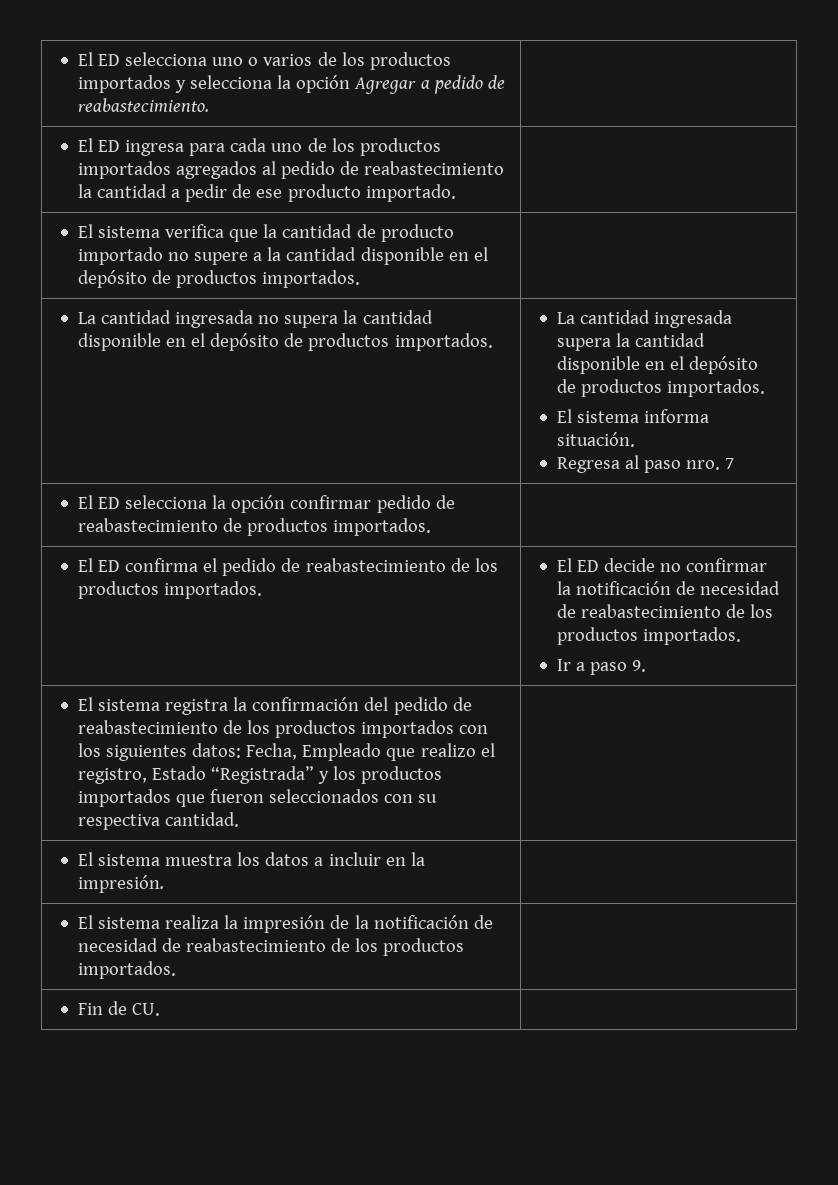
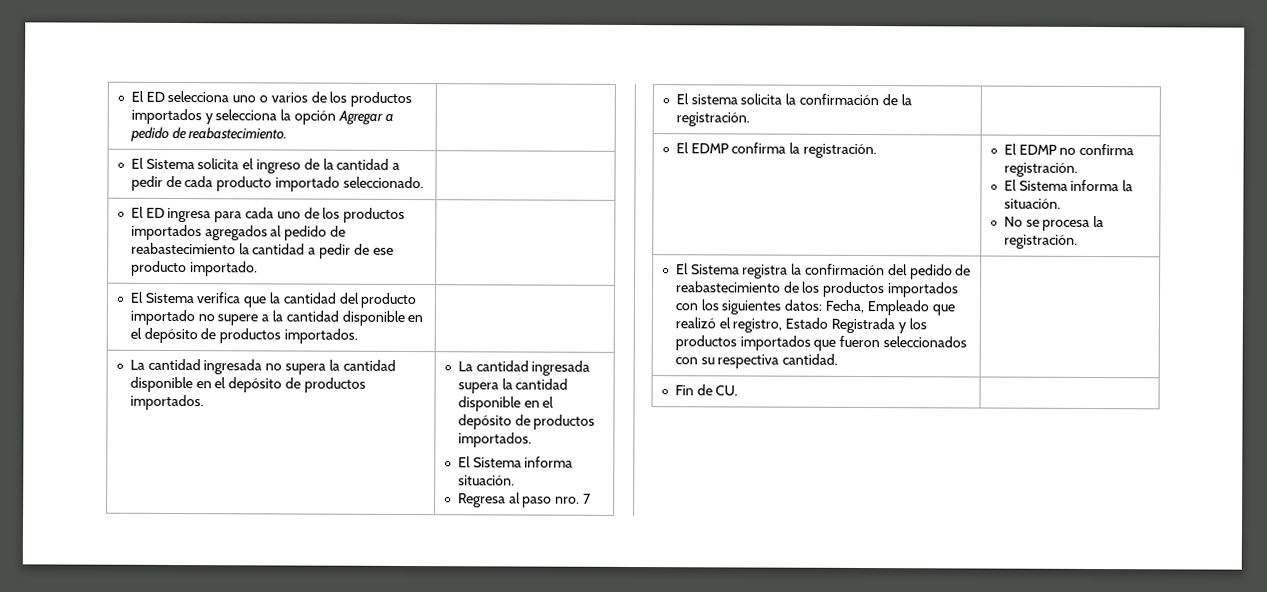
(209, 105) none -> [130,157,401,174] [130,175,424,192] // El Sistema solicita el ingreso de la cantidad a pedir de cada producto importado seleccionado. |
[97,226,160,238] sistema -> [144,292,195,304] Sistema
[356,224,376,238] de -> [338,292,360,304] del
[576,411,639,423] sistema -> [472,457,522,468] Sistema
[97,495,455,513] [77,518,432,536] [77,558,498,576] [77,581,262,599] [556,558,768,572] [556,581,781,595] [556,604,774,618] [556,627,741,645] [556,659,647,675] [77,697,160,711] ED selecciona la opción confirmar pedido de reabastecimiento de productos importados. | // El ED confirma el pedido de reabastecimiento de los productos importados. | El ED decide no confirmar la notificación de necesidad de reabastecimiento de los productos importados. // Ir a paso 9. // El sistema -> [690,93,912,106] [675,112,750,127] [675,142,878,159] [1003,143,1135,156] [1003,162,1078,177] [1003,179,1134,192] [1003,198,1061,209] [1003,216,1105,231] [1003,234,1078,249] [675,263,740,275] sistema solicita la confirmación de la registración. | // El EDMP confirma la registración. | El EDMP no confirma registración. // El Sistema informa la situación. // No se procesa la registración. // El Sistema
[420,743,476,757] realizo -> [674,317,716,329] realizó
[210,766,314,784] “Registrada” -> [831,317,896,334] Registrada
[77,852,425,866] [77,875,164,893] [77,915,493,933] [77,938,465,956] [77,961,176,979] // El sistema muestra los datos a incluir en la impresión. | // El sistema realiza la impresión de la notificación de necesidad de reabastecimiento de los productos importados. | -> (839, 359) none

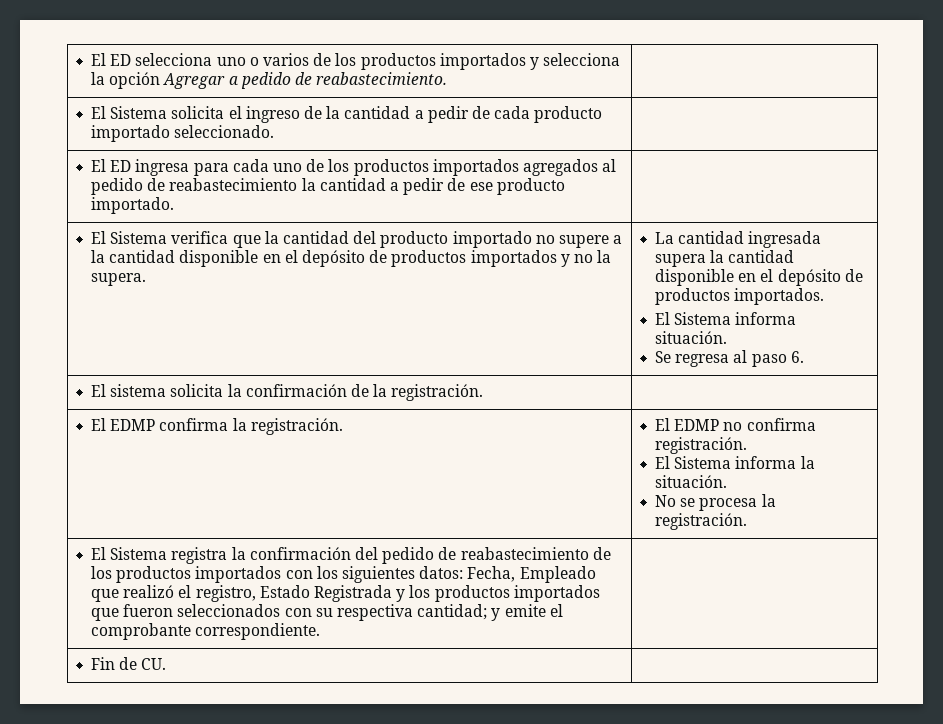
[284,328,359,344] [129,358,396,375] [129,376,366,393] [129,394,204,411] importados. | // La cantidad ingresada no supera la cantidad disponible en el depósito de productos importados. -> [470,250,612,267] [91,273,147,286] importados y no la supera.
[457,492,592,508] Regresa al paso nro. 7 -> [655,350,804,367] Se regresa al paso 6.
[782,353,839,365] cantidad. -> [417,604,563,621] [91,623,321,640] cantidad; y emite el comprobante correspondiente.

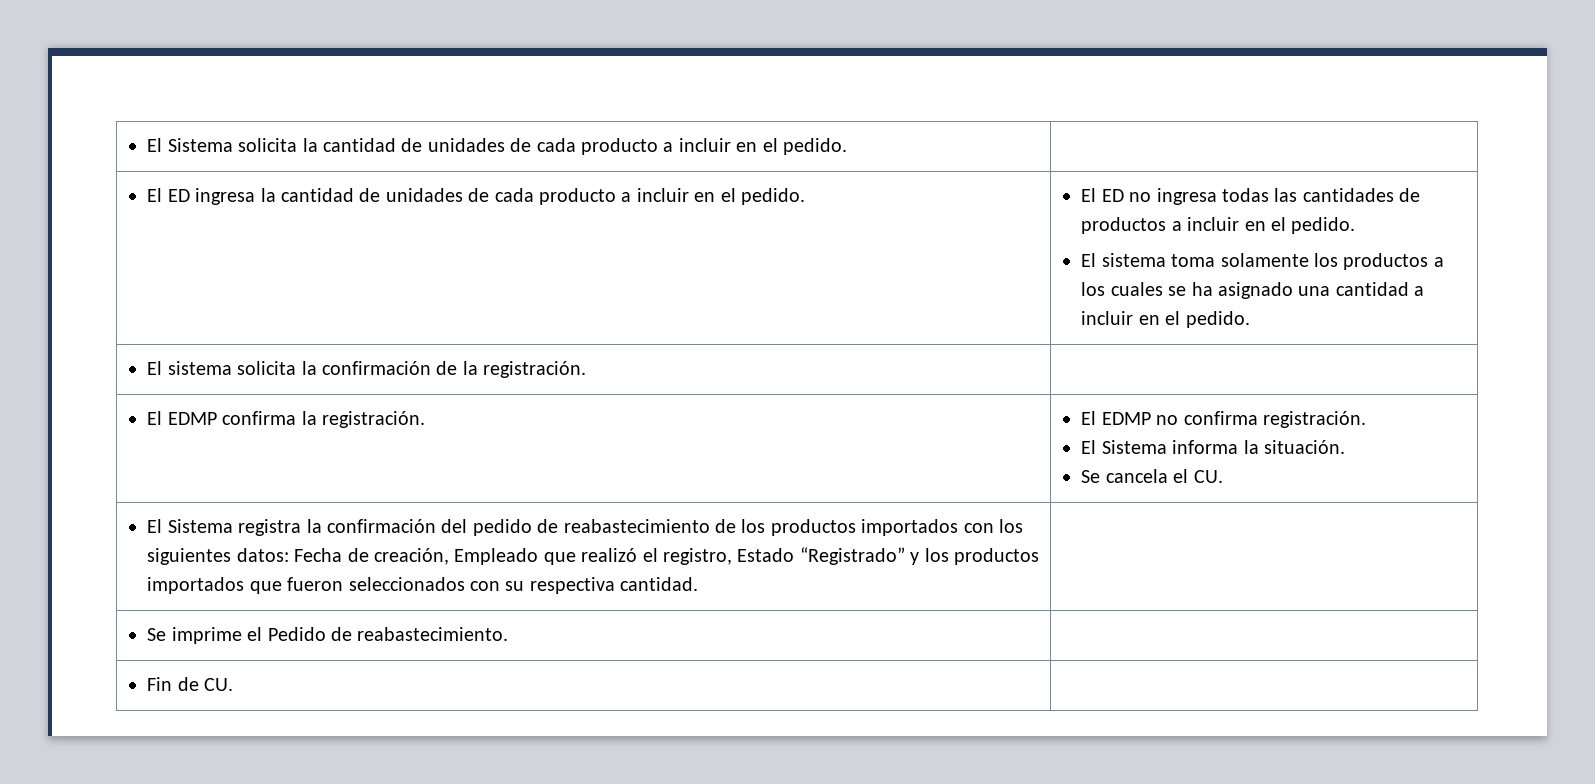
[91,53,621,70] [91,72,448,89] [91,106,603,123] [91,125,275,142] [91,159,617,176] [91,178,565,195] [91,197,175,214] [91,231,623,248] [91,250,612,267] [91,273,147,286] [655,231,822,248] [655,250,795,267] [655,269,863,286] [655,288,825,305] [655,312,797,325] [655,331,728,344] [655,350,804,367] El ED selecciona uno o varios de los productos importados y selecciona la opción Agregar a pedido de reabastecimiento. | // El Sistema solicita el ingreso de la cantidad a pedir de cada producto importado seleccionado. | // El ED ingresa para cada uno de los productos importados agregados al pedido de reabastecimiento la cantidad a pedir de ese producto importado. | // El Sistema verifica que la cantidad del producto importado no supere a la cantidad disponible en el depósito de productos importados y no la supera. | La cantidad ingresada supera la cantidad disponible en el depósito de productos importados. // El Sistema informa situación. // Se regresa al paso 6. -> [147,138,848,155] [147,188,806,205] [1081,188,1421,205] [1081,217,1356,234] [1081,253,1444,270] [1081,282,1425,299] [1081,311,1250,328] El Sistema solicita la cantidad de unidades de cada producto a incluir en el pedido. | // El ED ingresa la cantidad de unidades de cada producto a incluir en el pedido. | El ED no ingresa todas las cantidades de productos a incluir en el pedido. // El sistema toma solamente los productos a los cuales se ha asignado una cantidad a incluir en el pedido.
[655,494,776,511] [655,513,748,530] No se procesa la registración. -> [1081,469,1223,483] Se cancela el CU.
[467,566,516,582] Fecha, -> [294,548,450,565] Fecha de creación,
[314,585,393,602] Registrada -> [799,547,905,565] “Registrado”
[417,604,563,621] [91,623,321,640] cantidad; y emite el comprobante correspondiente. -> [620,577,699,591] [147,627,509,644] cantidad. | // Se imprime el Pedido de reabastecimiento.

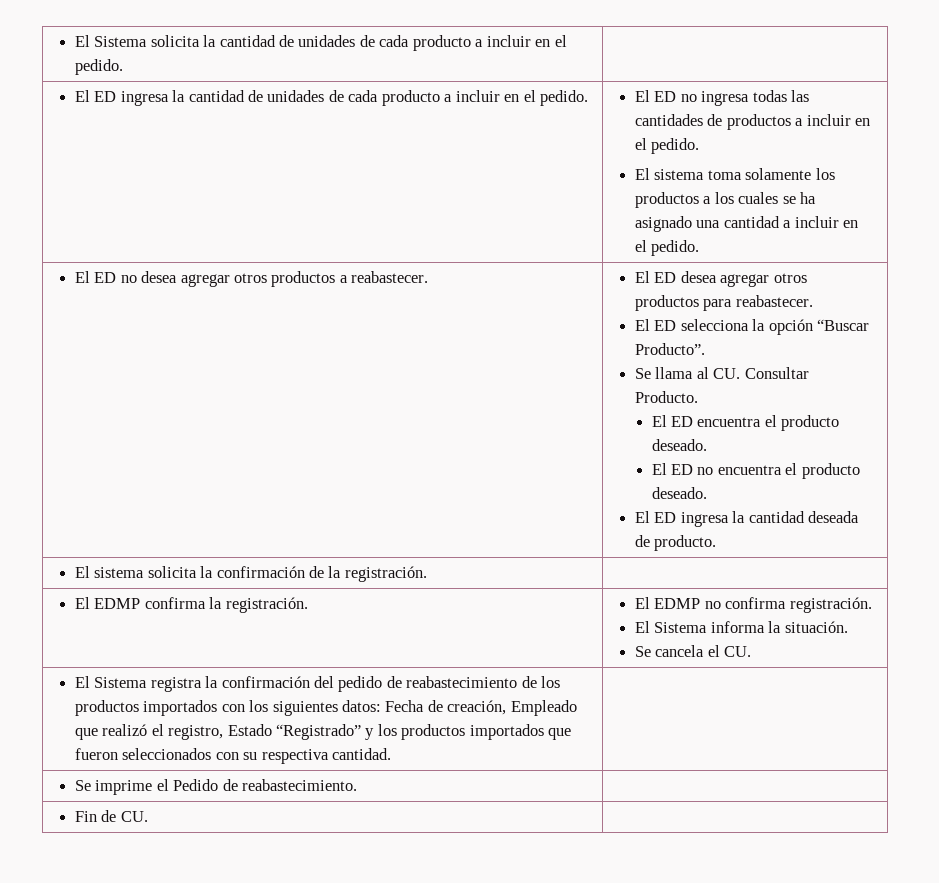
(1250, 319) none -> [74,271,429,287] [634,271,807,287] [634,295,813,311] [634,319,870,335] [634,343,705,355] [634,367,809,379] [634,391,698,403] [651,415,840,431] [651,439,707,451] [651,463,860,479] [651,487,707,499] [634,511,860,527] [634,535,717,551] // El ED no desea agregar otros productos a reabastecer. | El ED desea agregar otros productos para reabastecer. // El ED selecciona la opción “Buscar Producto”. // Se llama al CU. Consultar Producto. // El ED encuentra el producto deseado. // El ED no encuentra el producto deseado. // El ED ingresa la cantidad deseada de producto.

